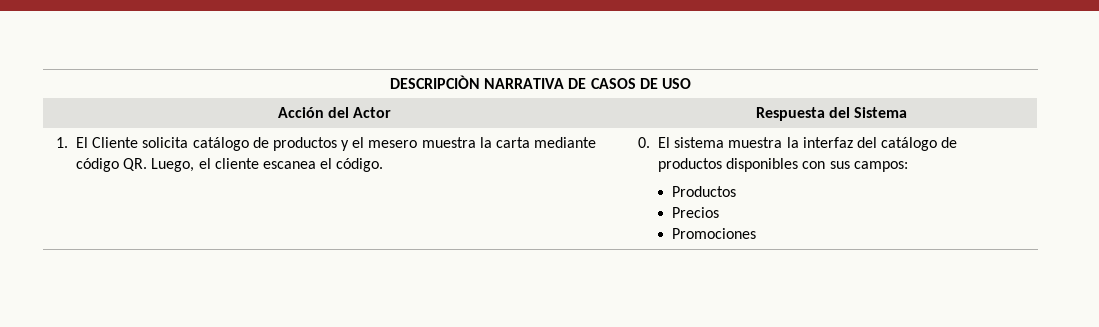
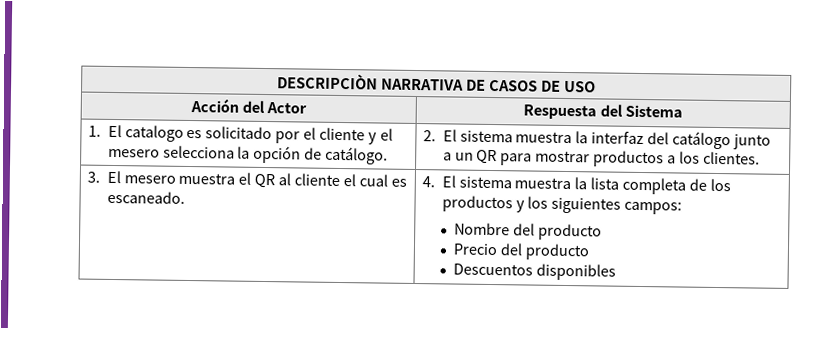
[92,137,597,151] [75,158,384,172] [638,137,651,148] Cliente solicita catálogo de productos y el mesero muestra la carta mediante código QR. Luego, el cliente escanea el código. | 0. -> [124,125,393,145] [107,145,389,165] [423,130,437,142] catalogo es solicitado por el cliente y el mesero selecciona la opción de catálogo. | 2.
[941,137,958,148] [657,158,908,172] [671,186,736,197] [671,207,719,218] [671,228,756,239] de productos disponibles con sus campos: // Productos // Precios // Promociones -> [733,134,772,150] [442,149,760,168] [87,170,407,189] [106,190,185,204] [422,175,732,195] [441,195,683,215] [454,222,603,241] [453,243,591,261] [453,263,617,281] junto a un QR para mostrar productos a los clientes. // 3. El mesero muestra el QR al cliente el cual es escaneado. | 4. El sistema muestra la lista completa de los productos y los siguientes campos: // Nombre del producto // Precio del producto // Descuentos disponibles

